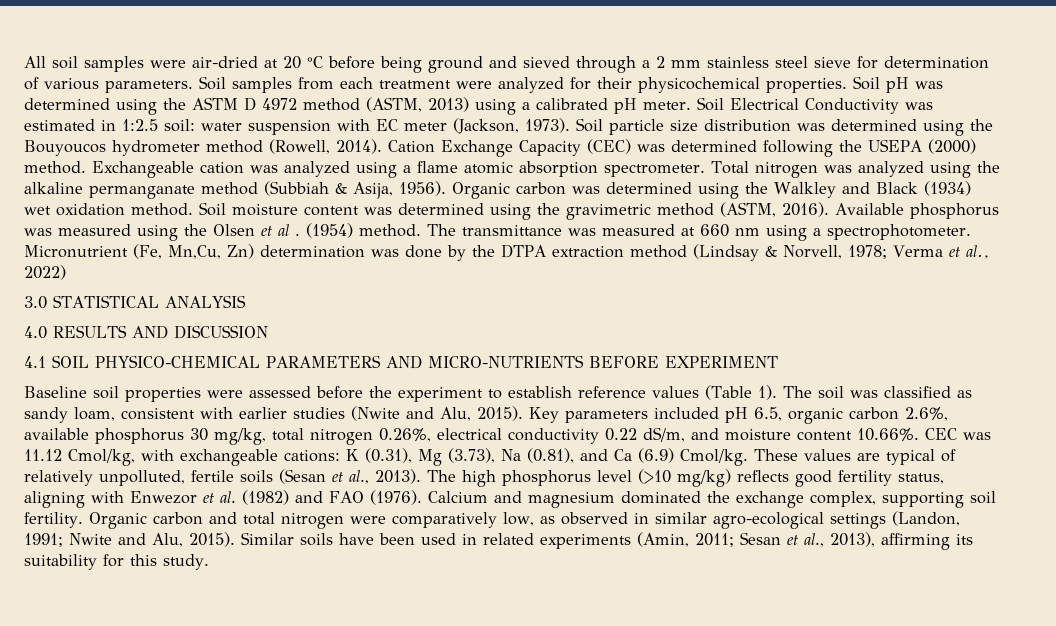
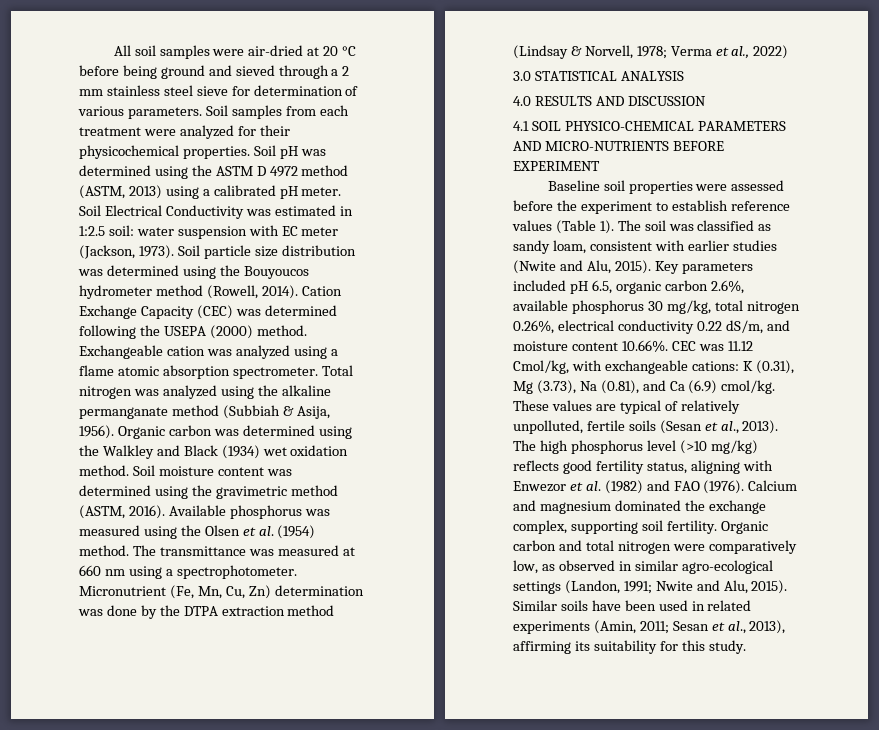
[278,224,300,236] al . -> [258,526,274,536] al.
[168,245,221,259] Mn,Cu, -> [197,586,245,599] Mn, Cu,
[680,449,748,466] Cmol/kg. -> [721,380,776,394] cmol/kg.

